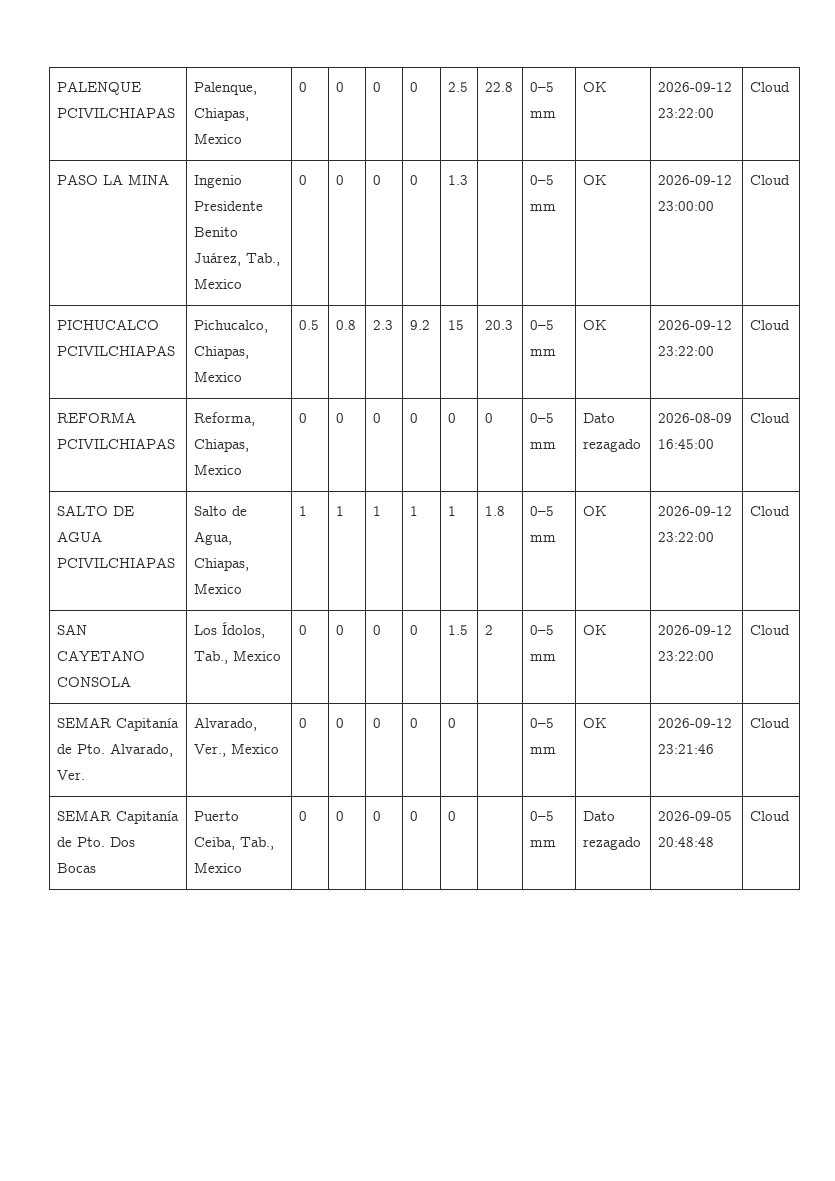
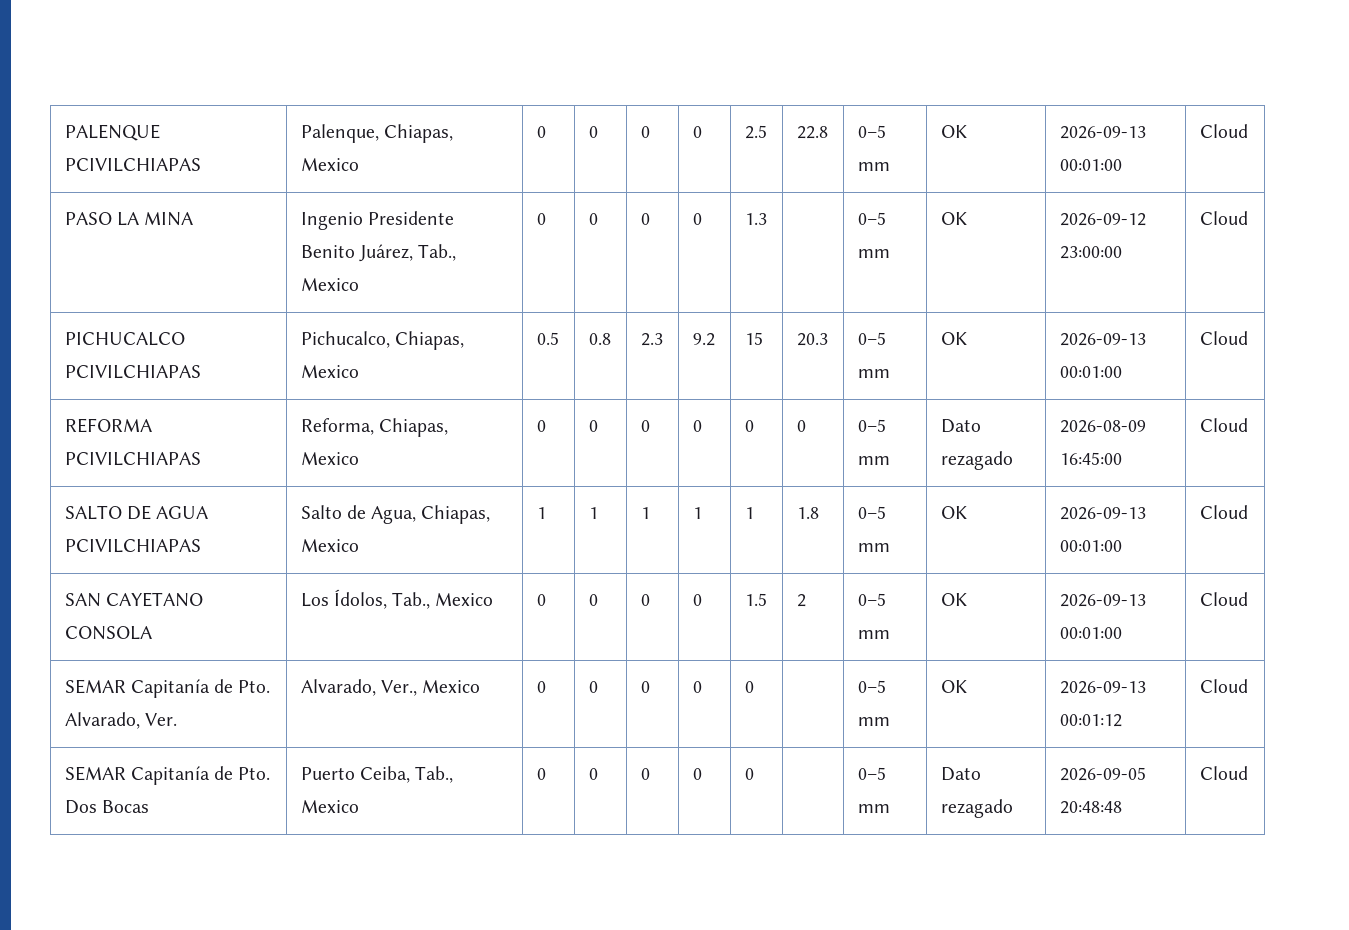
[658,82,733,92] [658,108,715,118] 2026-09-12 23:22:00 -> [1059,126,1146,139] [1059,159,1122,171] 2026-09-13 00:01:00
[658,320,733,330] [658,346,715,356] 2026-09-12 23:22:00 -> [1059,333,1146,346] [1059,366,1122,378] 2026-09-13 00:01:00
[658,506,733,516] [658,532,715,542] 2026-09-12 23:22:00 -> [1059,507,1146,520] [1059,540,1122,552] 2026-09-13 00:01:00
[658,625,733,635] [658,651,715,661] 2026-09-12 23:22:00 -> [1059,594,1146,607] [1059,627,1122,639] 2026-09-13 00:01:00
[658,718,733,728] [658,744,715,754] 2026-09-12 23:21:46 -> [1059,681,1146,694] [1059,714,1122,727] 2026-09-13 00:01:12

